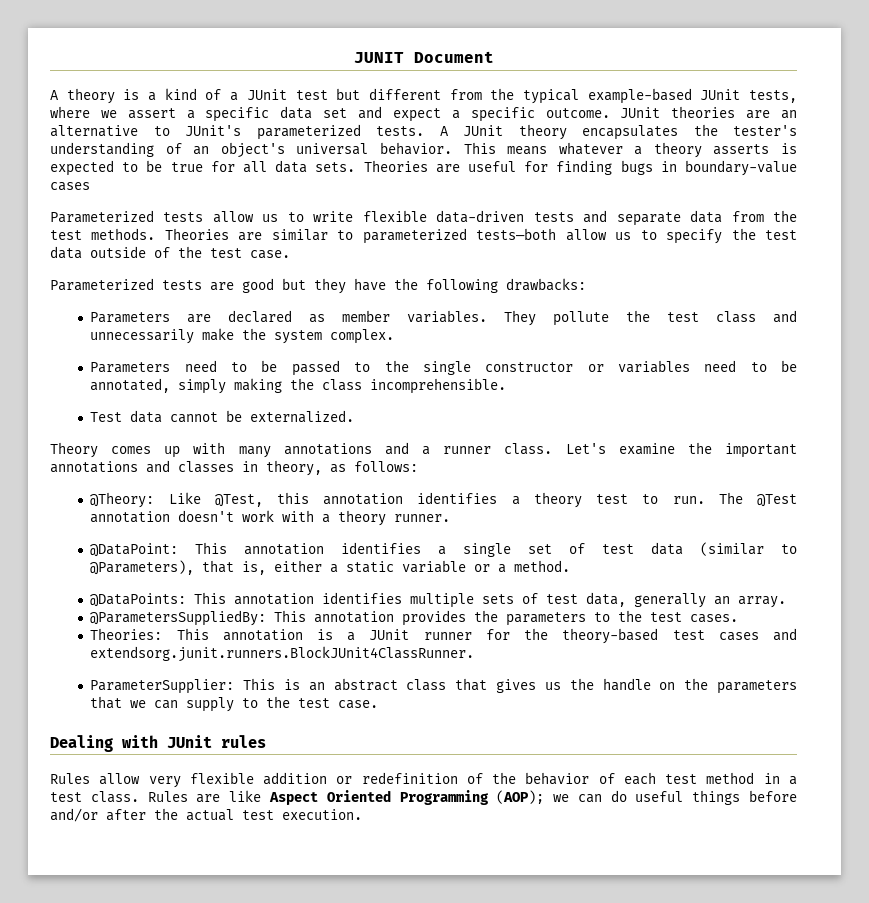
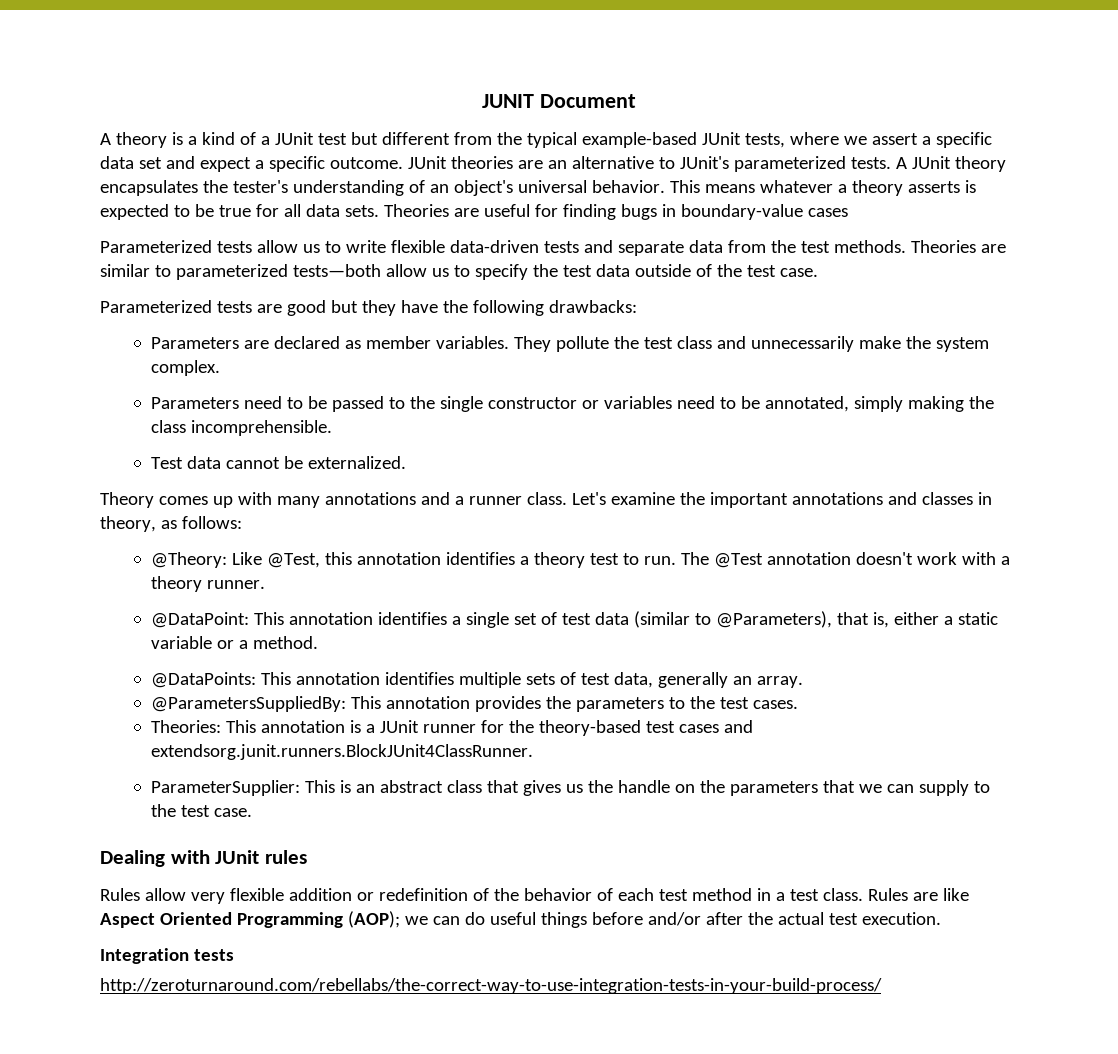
(362, 814) none -> [100,948,234,964] [100,978,882,994] // Integration tests // http://zeroturnaround.com/rebellabs/the-correct-way-to-use-integration-tests-in-your-build-process/

